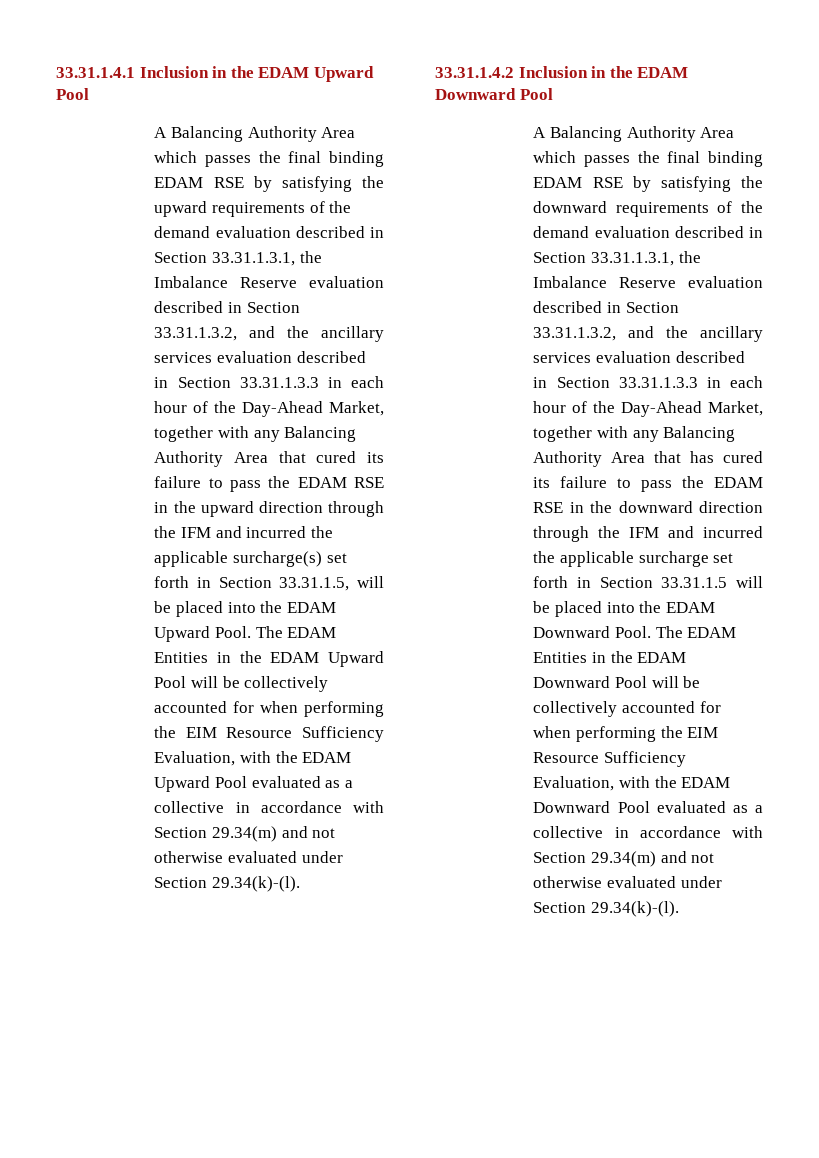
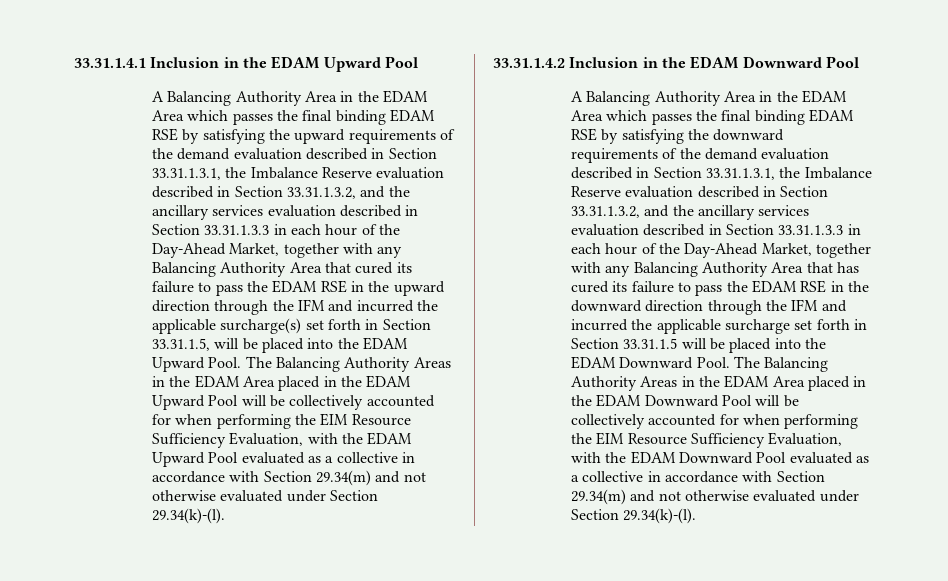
(356, 132) none -> [340,90,429,103] [152,110,185,121] in the EDAM Area
[287,627,337,638] [154,652,209,663] EDAM Entities -> [276,357,451,372] [152,375,321,391] Balancing Authority Areas in the EDAM Area placed
(735, 132) none -> [759,90,848,103] [571,110,604,121] in the EDAM Area
[687,627,737,638] [533,652,588,663] EDAM Entities -> [764,357,829,372] [571,375,851,391] Balancing Authority Areas in the EDAM Area placed

